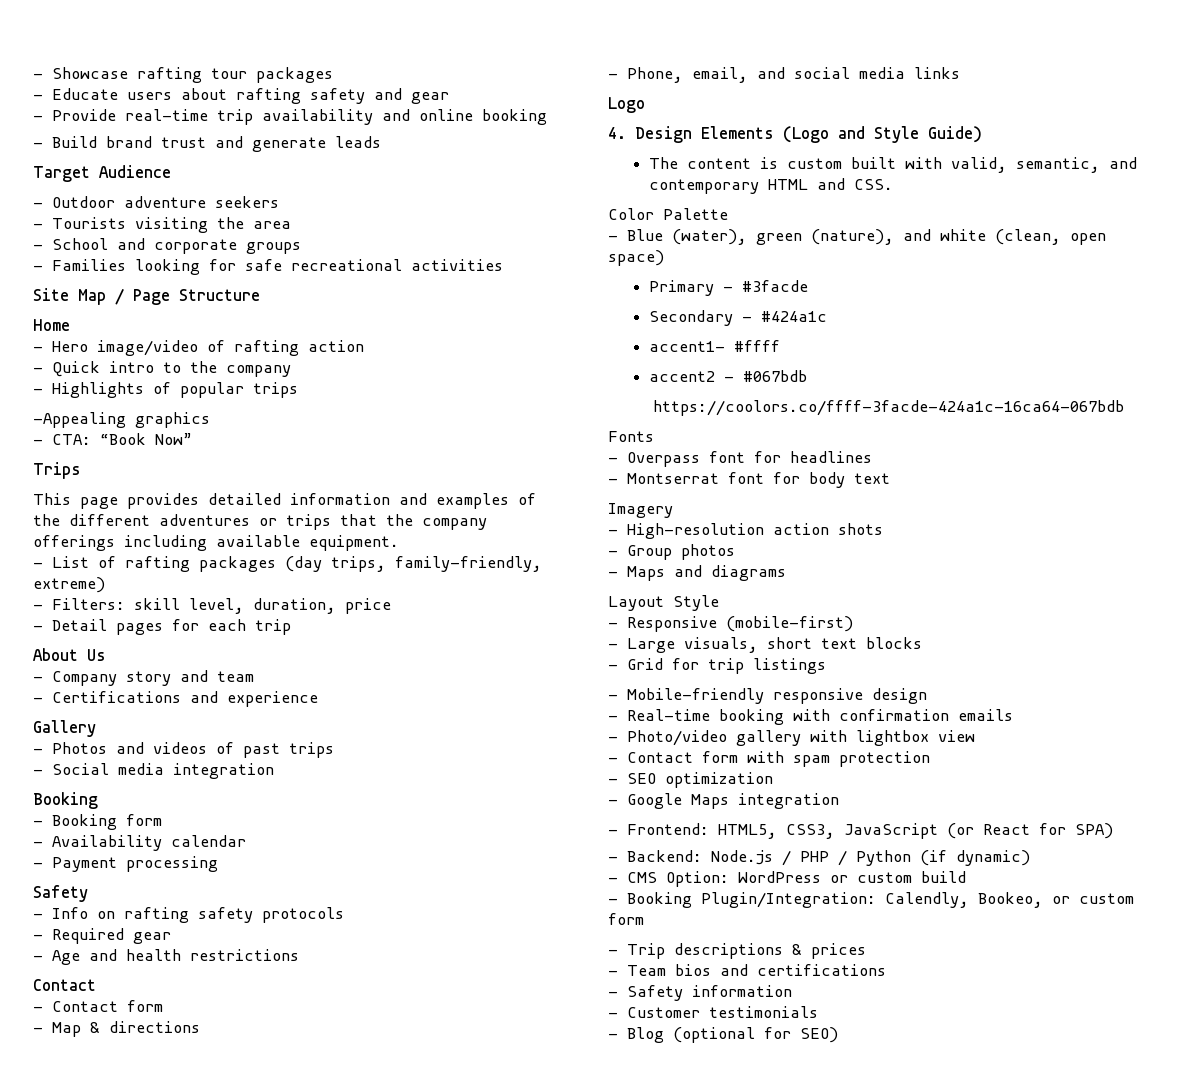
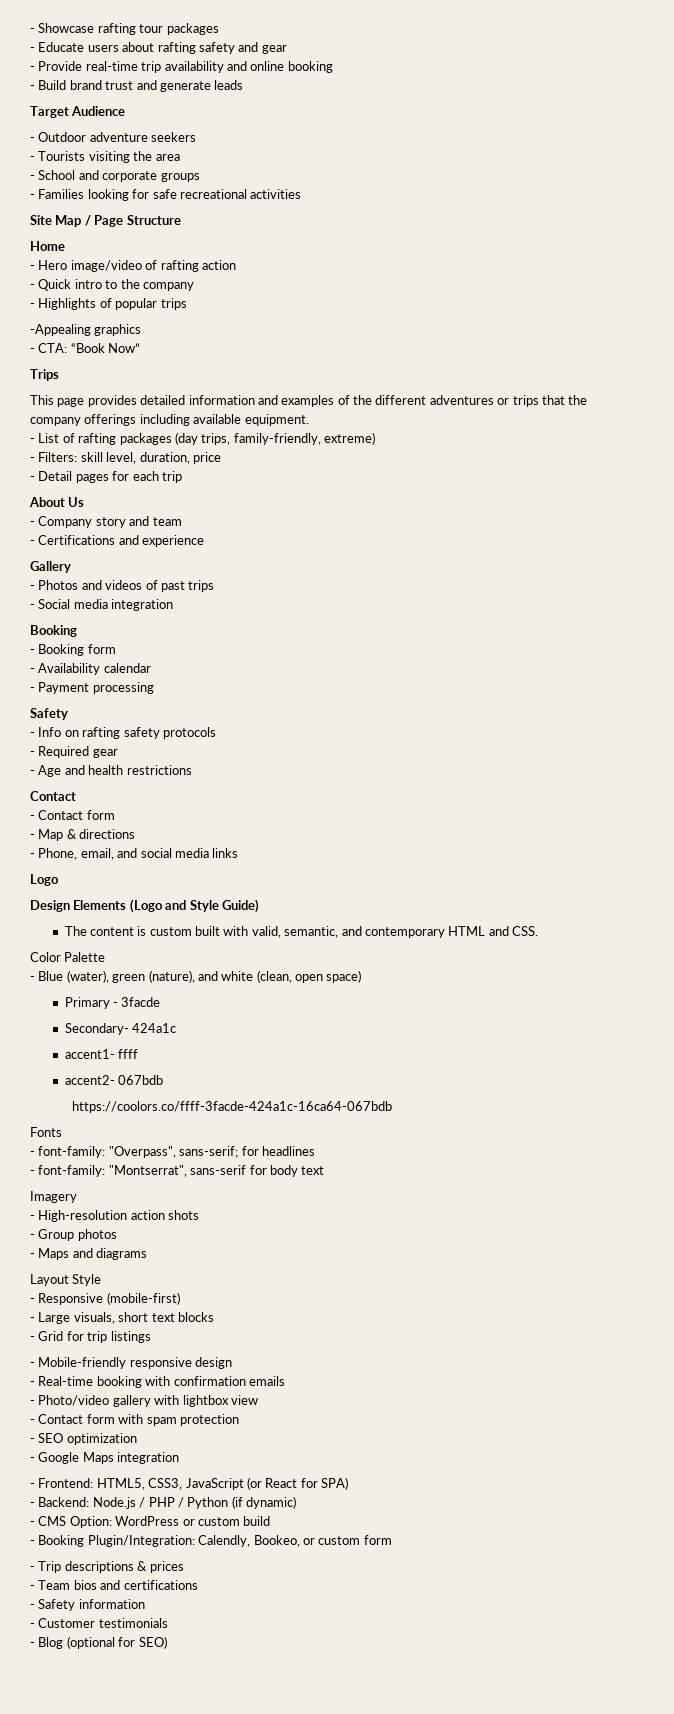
[608,127,626,139] 4. -> (59, 880) none
[741,280,808,292] [648,310,827,326] [648,340,780,352] [648,370,807,382] #3facde // Secondary - #424a1c // accent1- #ffff // accent2 - #067bdb -> [121,997,161,1007] [64,1023,176,1035] [64,1049,138,1059] [64,1075,163,1085] 3facde // Secondary- 424a1c // accent1- ffff // accent2- 067bdb
[627,451,745,467] Overpass font -> [38,1146,239,1158] font-family: "Overpass", sans-serif;
[627,472,764,484] Montserrat font -> [38,1165,247,1177] font-family: "Montserrat", sans-serif

